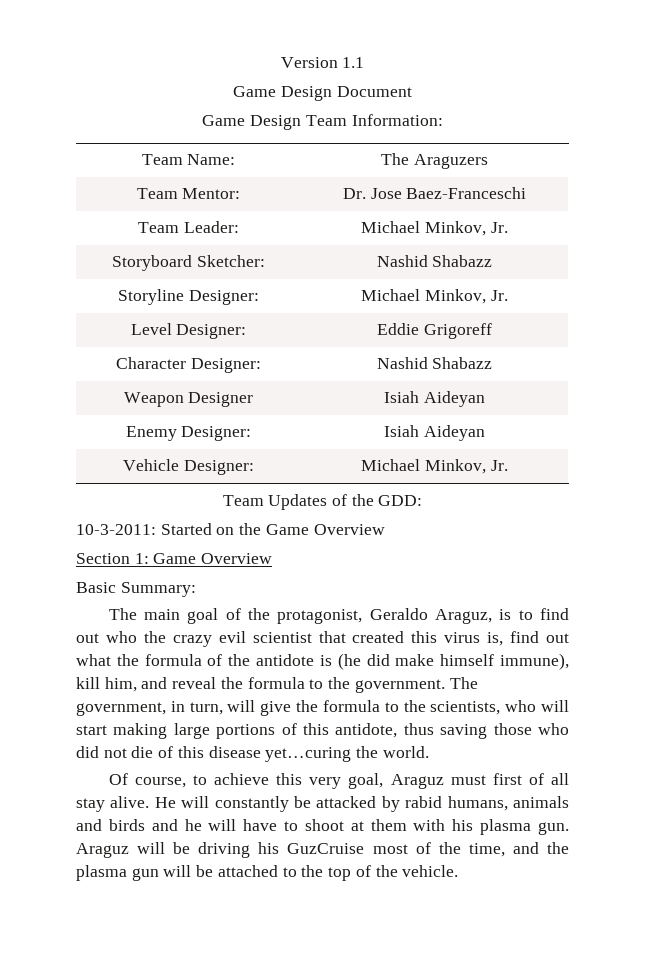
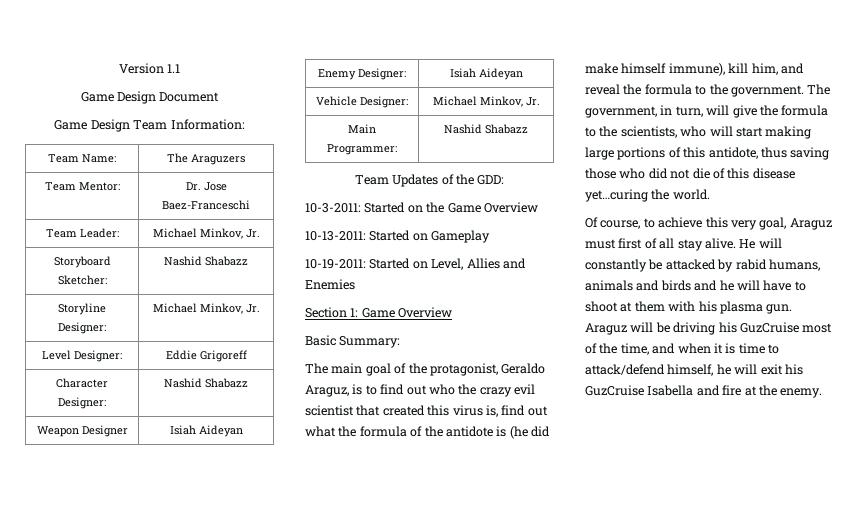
(508, 465) none -> [348,124,376,134] [327,144,397,155] [444,124,528,134] // Main Programmer: | Nashid Shabazz
(385, 529) none -> [305,230,491,243] [305,258,526,270] [305,279,355,290] // 10-13-2011: Started on Gameplay // 10-19-2011: Started on Level, Allies and Enemies
[546,842,569,854] [76,865,459,881] the plasma gun will be attached to the top of the vehicle. -> [677,343,779,354] [585,364,803,376] [585,385,823,398] when it is time to attack/defend himself, he will exit his GuzCruise Isabella and fire at the enemy.

